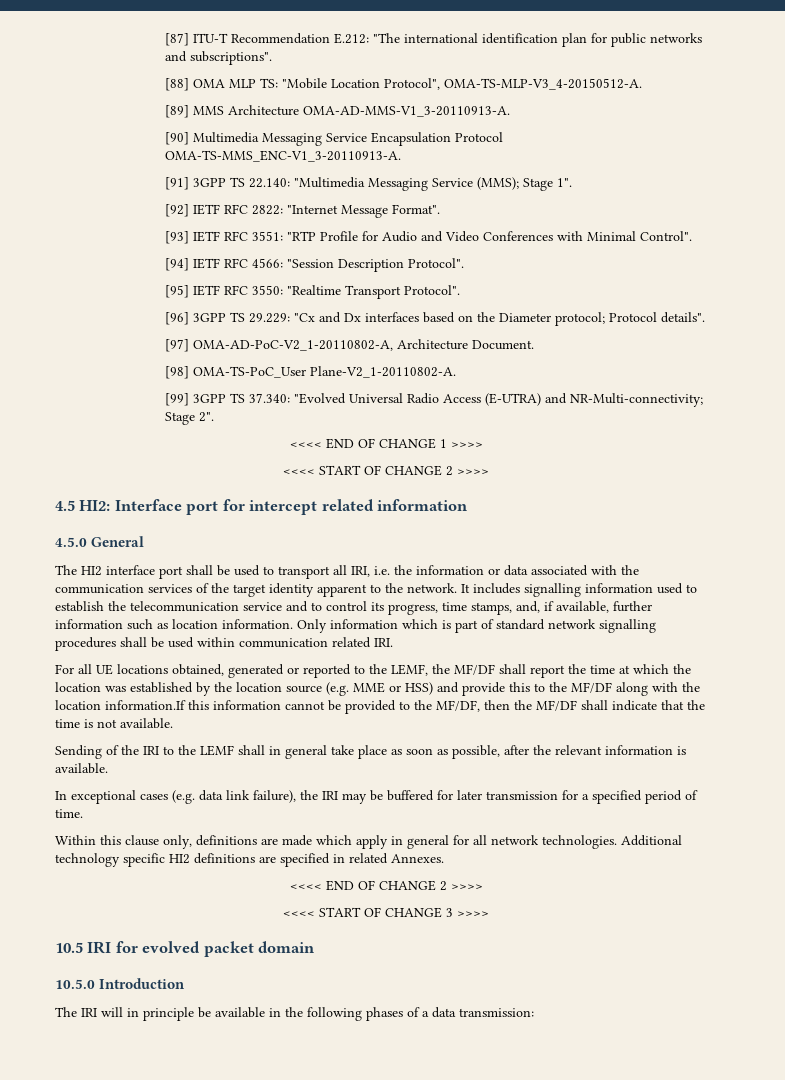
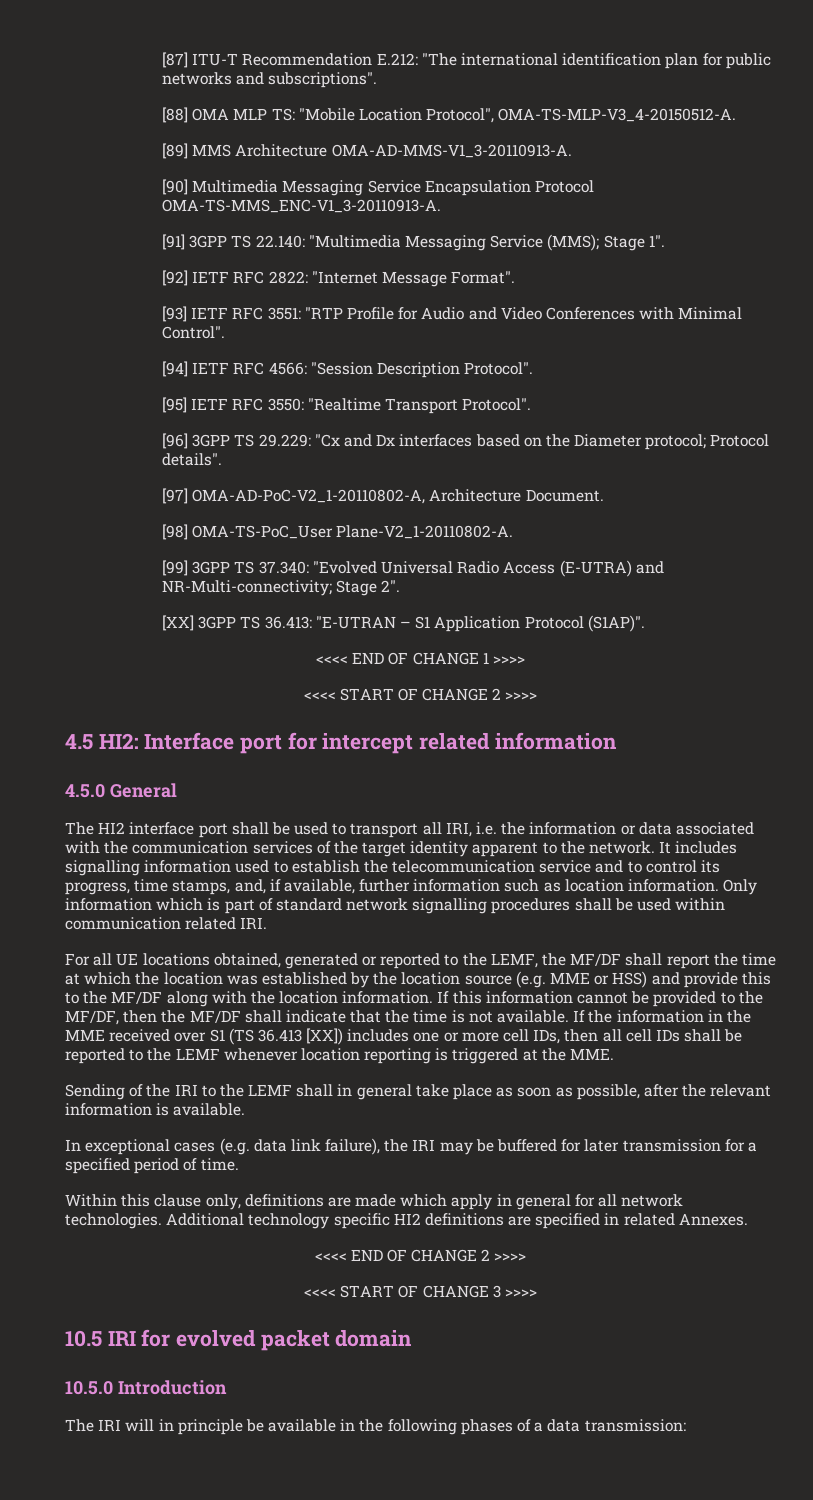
(215, 417) none -> [162,615,645,632] // [XX] 3GPP TS 36.413: "E-UTRAN – S1 Application Protocol (S1AP)".
[105,700,186,710] information.If -> [342,991,450,1004] information. If
(173, 723) none -> [573,1010,751,1023] [65,1028,743,1045] [65,1048,615,1064] If the information in the MME received over S1 (TS 36.413 [XX]) includes one or more cell IDs, then all cell IDs shall be reported to the LEMF whenever location reporting is triggered at the MME.

